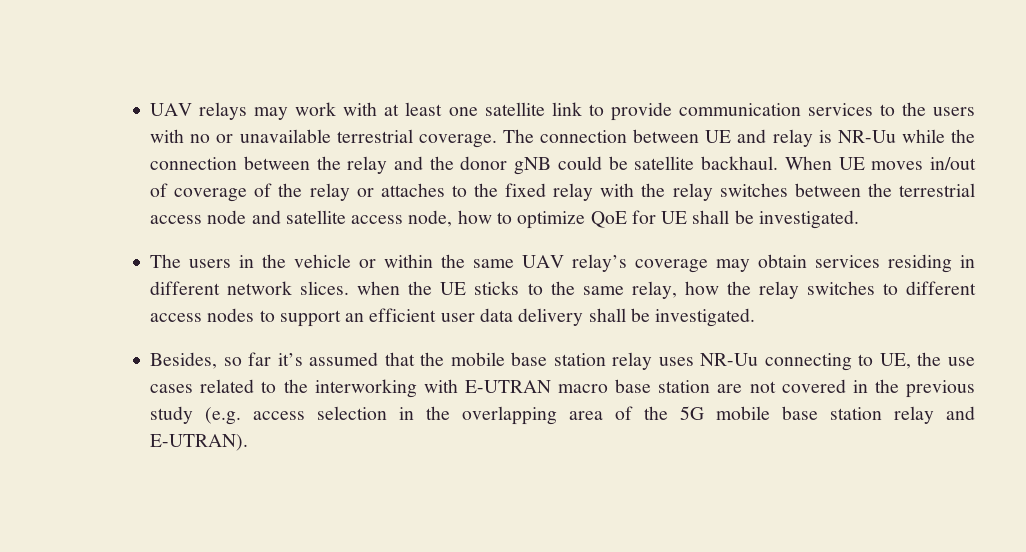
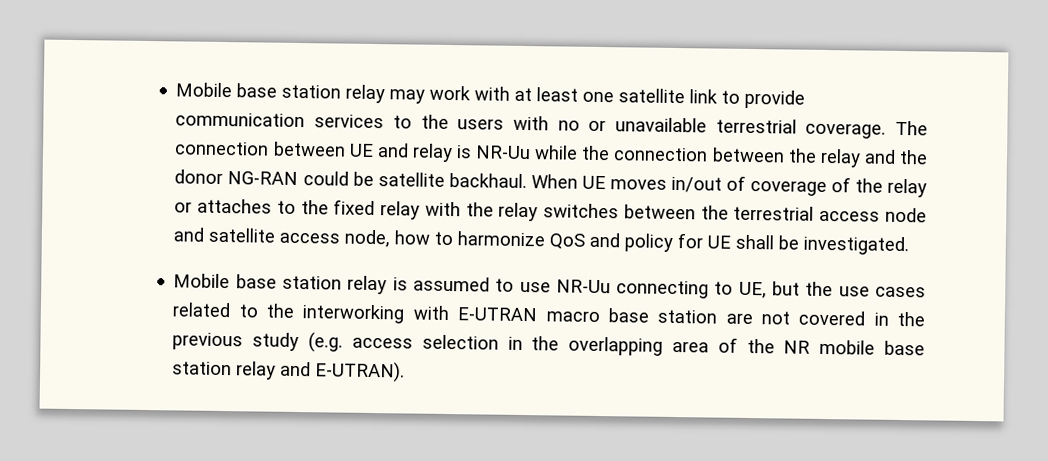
[150,102,248,120] UAV relays -> [175,82,386,104] Mobile base station relay
[514,157,552,175] gNB -> [227,171,299,186] NG-RAN
[517,211,627,229] optimize QoE -> [457,231,674,252] harmonize QoS and policy
[150,254,976,273] [150,281,977,299] [150,308,756,327] [150,352,694,370] The users in the vehicle or within the same UAV relay’s coverage may obtain services residing in different network slices. when the UE sticks to the same relay, how the relay switches to different access nodes to support an efficient user data delivery shall be investigated. // Besides, so far it’s assumed that the mobile base station relay uses -> [173,273,551,295] Mobile base station relay is assumed to use
(911, 361) none -> [772,281,801,296] but
[680,406,705,420] 5G -> [783,340,811,354] NR

